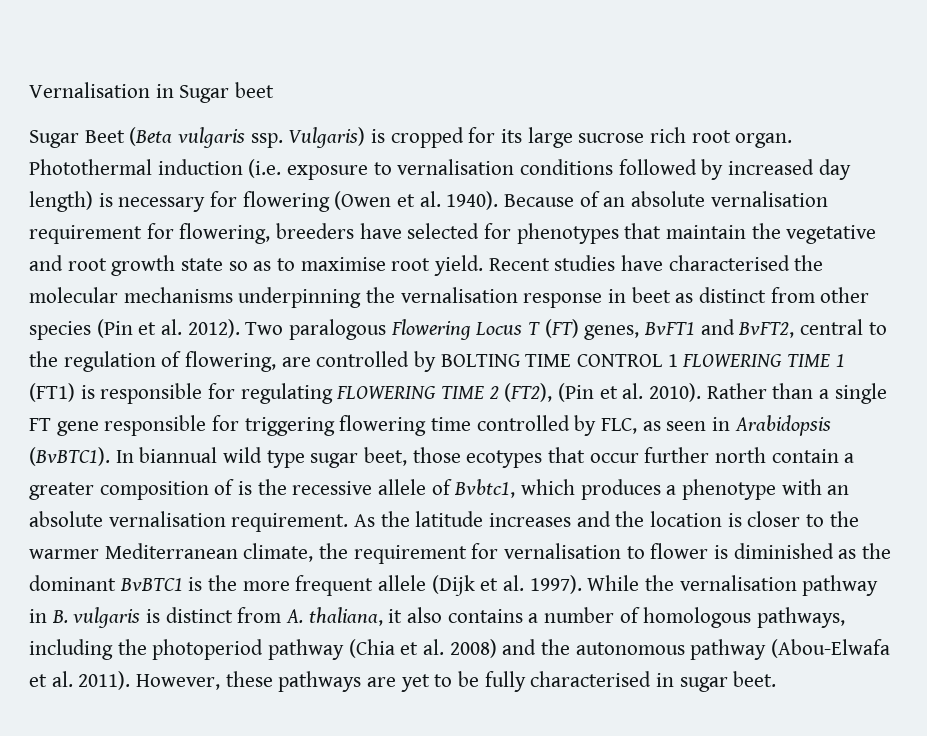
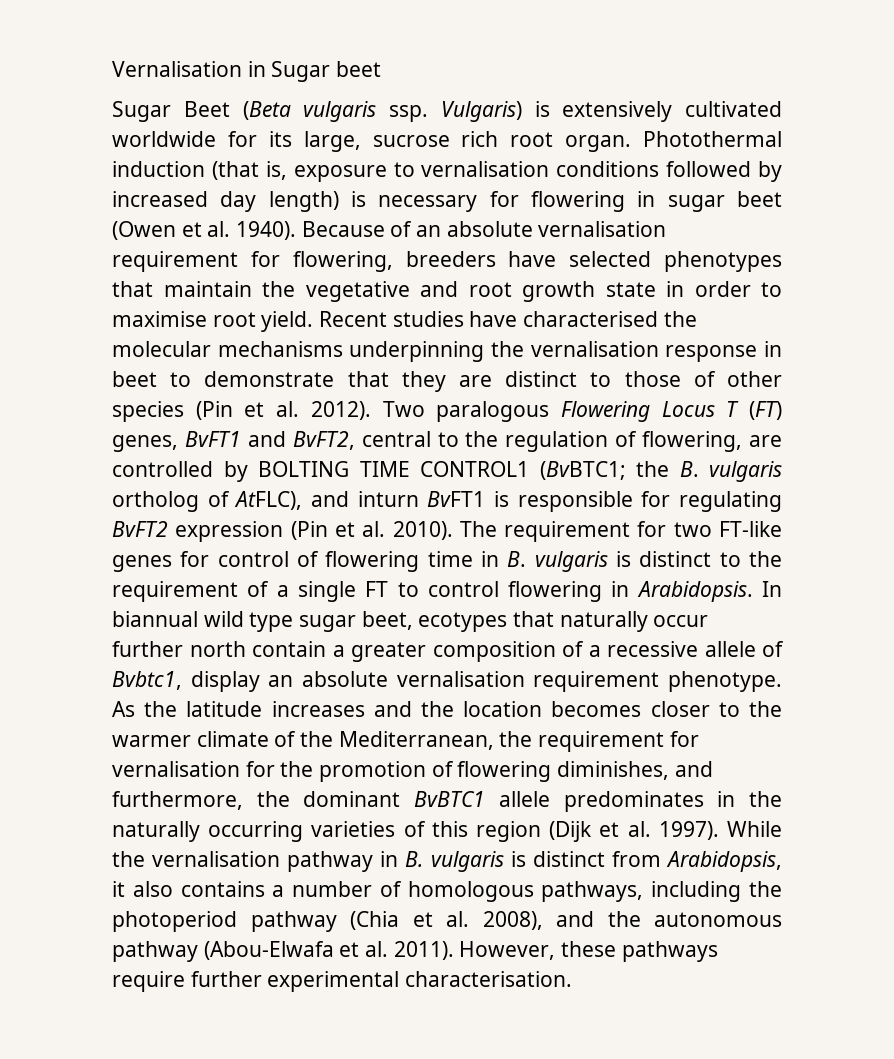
[390,127,464,148] cropped -> [562,101,782,122] [112,131,216,147] extensively cultivated worldwide
[527,127,573,148] large -> [303,131,361,152] large,
[248,159,282,178] (i.e. -> [211,161,287,180] (that is,
(330, 201) none -> [637,191,783,212] in sugar beet
[484,223,512,239] for -> (652, 259) none
[228,261,272,271] so as -> [666,281,751,297] in order
[675,287,815,303] as distinct from -> [170,371,716,392] to demonstrate that they are distinct to those of
[577,354,845,367] [29,383,887,404] [29,415,831,436] [29,447,110,466] CONTROL 1 FLOWERING TIME 1 (FT1) is responsible for regulating FLOWERING TIME 2 (FT2), (Pin et al. 2010). Rather than a single FT gene responsible for triggering flowering time controlled by FLC, as seen in Arabidopsis (BvBTC1). -> [420,461,782,482] [112,491,782,512] [112,521,782,542] [112,551,783,572] [112,581,753,602] CONTROL1 (BvBTC1; the B. vulgaris ortholog of AtFLC), and inturn BvFT1 is responsible for regulating BvFT2 expression (Pin et al. 2010). The requirement for two FT-like genes for control of flowering time in B. vulgaris is distinct to the requirement of a single FT to control flowering in Arabidopsis.
[412,447,461,463] those -> (413, 620) none
(586, 455) none -> [559,611,648,632] naturally
[238,479,287,495] is the -> [588,645,601,657] a
[521,479,850,500] [29,511,349,532] which produces a phenotype with an absolute vernalisation requirement. -> [190,671,782,692] display an absolute vernalisation requirement phenotype.
[727,513,742,527] is -> [551,701,642,717] becomes
[104,543,892,564] [29,575,427,596] Mediterranean climate, the requirement for vernalisation to flower is diminished as the dominant BvBTC1 is the more frequent allele -> [196,731,699,752] [112,761,713,782] [112,791,782,812] [112,821,541,842] climate of the Mediterranean, the requirement for vernalisation for the promotion of flowering diminishes, and furthermore, the dominant BvBTC1 allele predominates in the naturally occurring varieties of this region
[286,607,383,626] A. thaliana, -> [665,851,782,872] Arabidopsis,
[449,639,497,658] 2008) -> [482,911,543,930] 2008),
[367,671,777,692] are yet to be fully characterised in sugar beet. -> [112,971,573,992] require further experimental characterisation.

